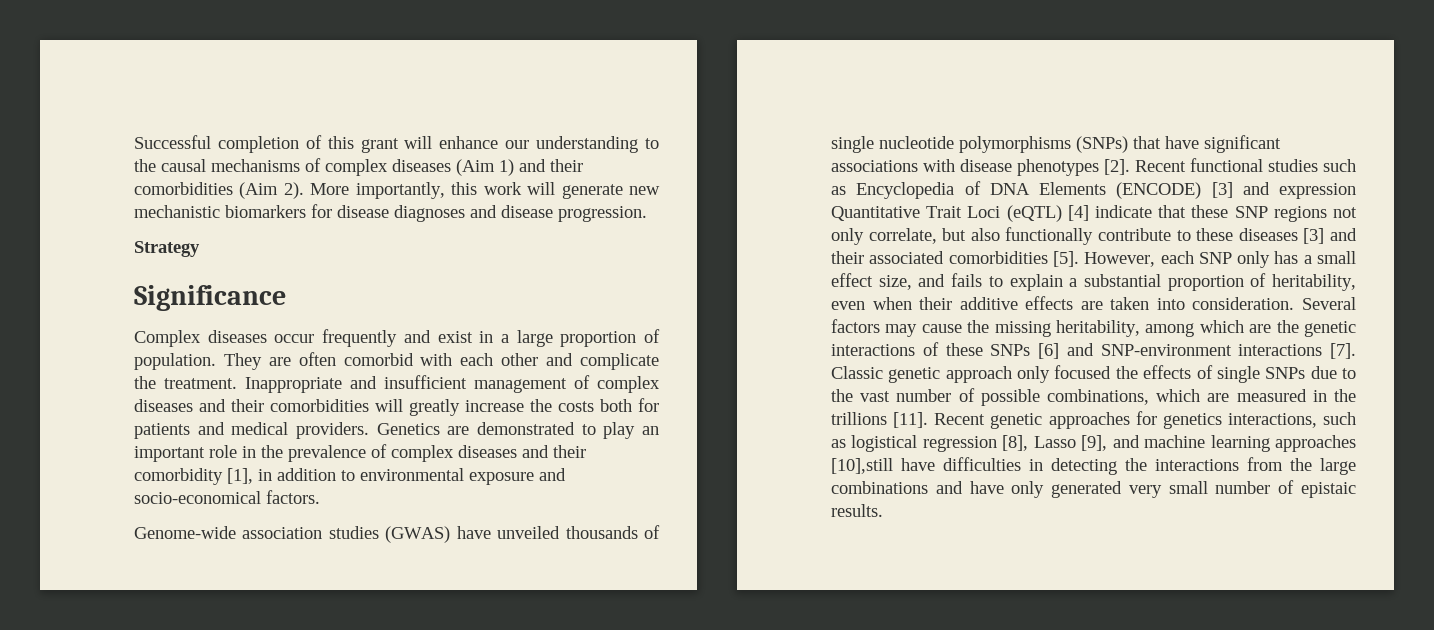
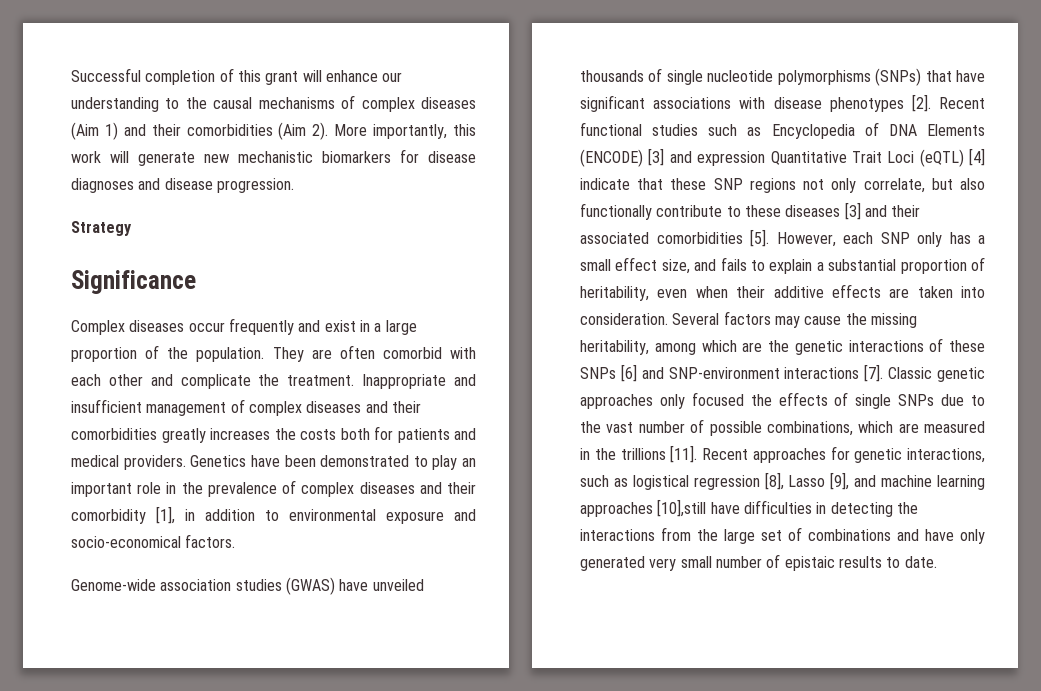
(660, 336) none -> [167,347,189,359] the
[375,399,524,416] will greatly increase -> [161,428,270,443] greatly increases
[447,426,470,435] are -> [250,455,316,467] have been
[945,366,1012,383] approach -> [580,394,653,409] approaches
[990,413,1043,429] genetic -> (748, 454) none
[1162,413,1222,429] genetics -> [854,448,903,463] genetic
(1356, 466) none -> [761,527,802,541] set of
[831,504,883,517] results. -> [838,556,937,568] results to date.

